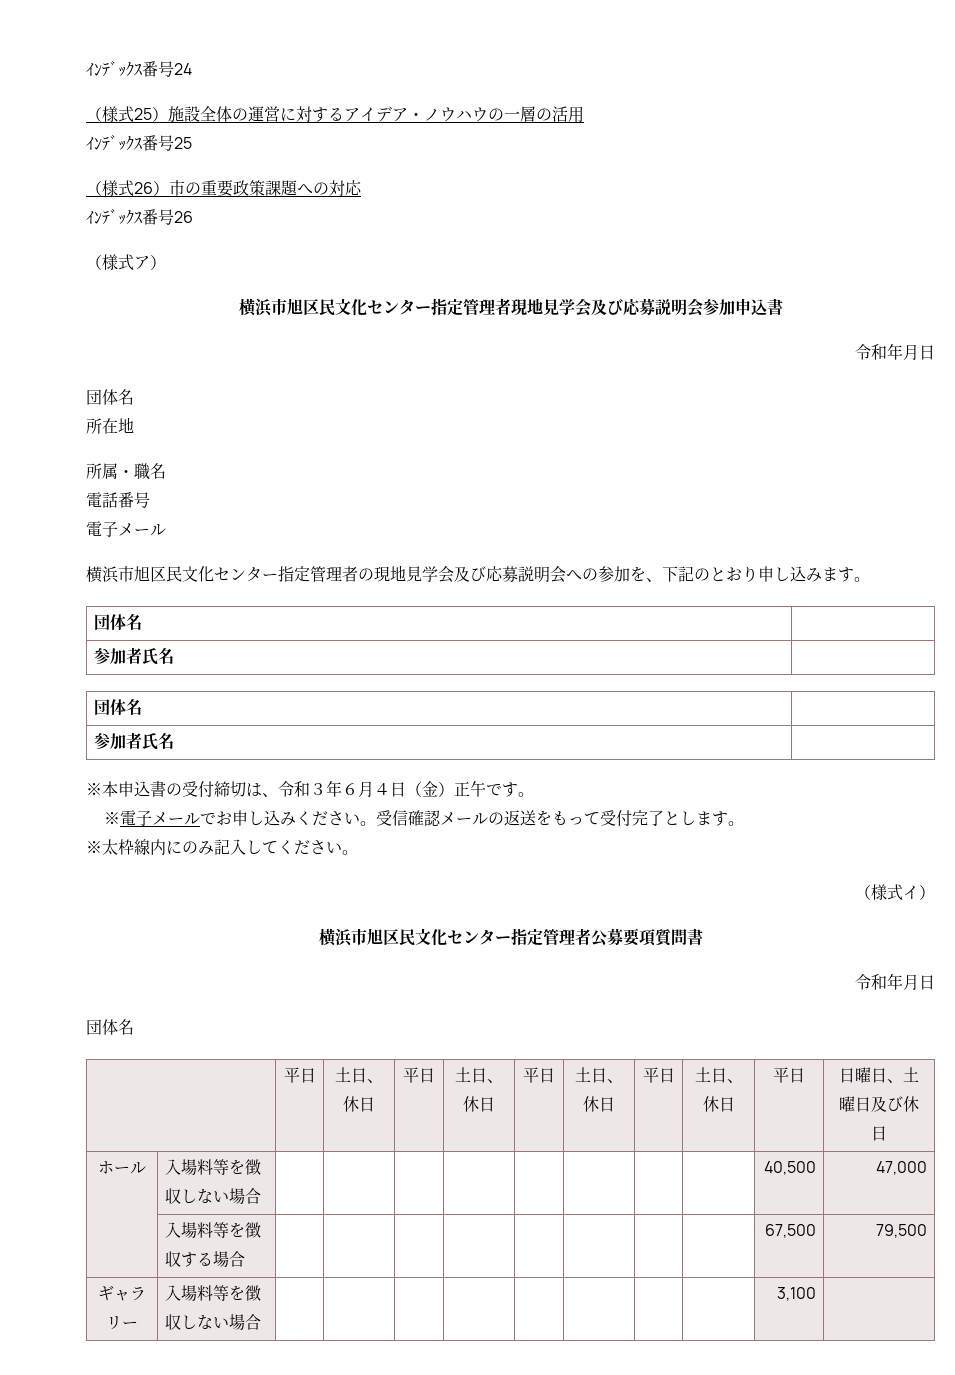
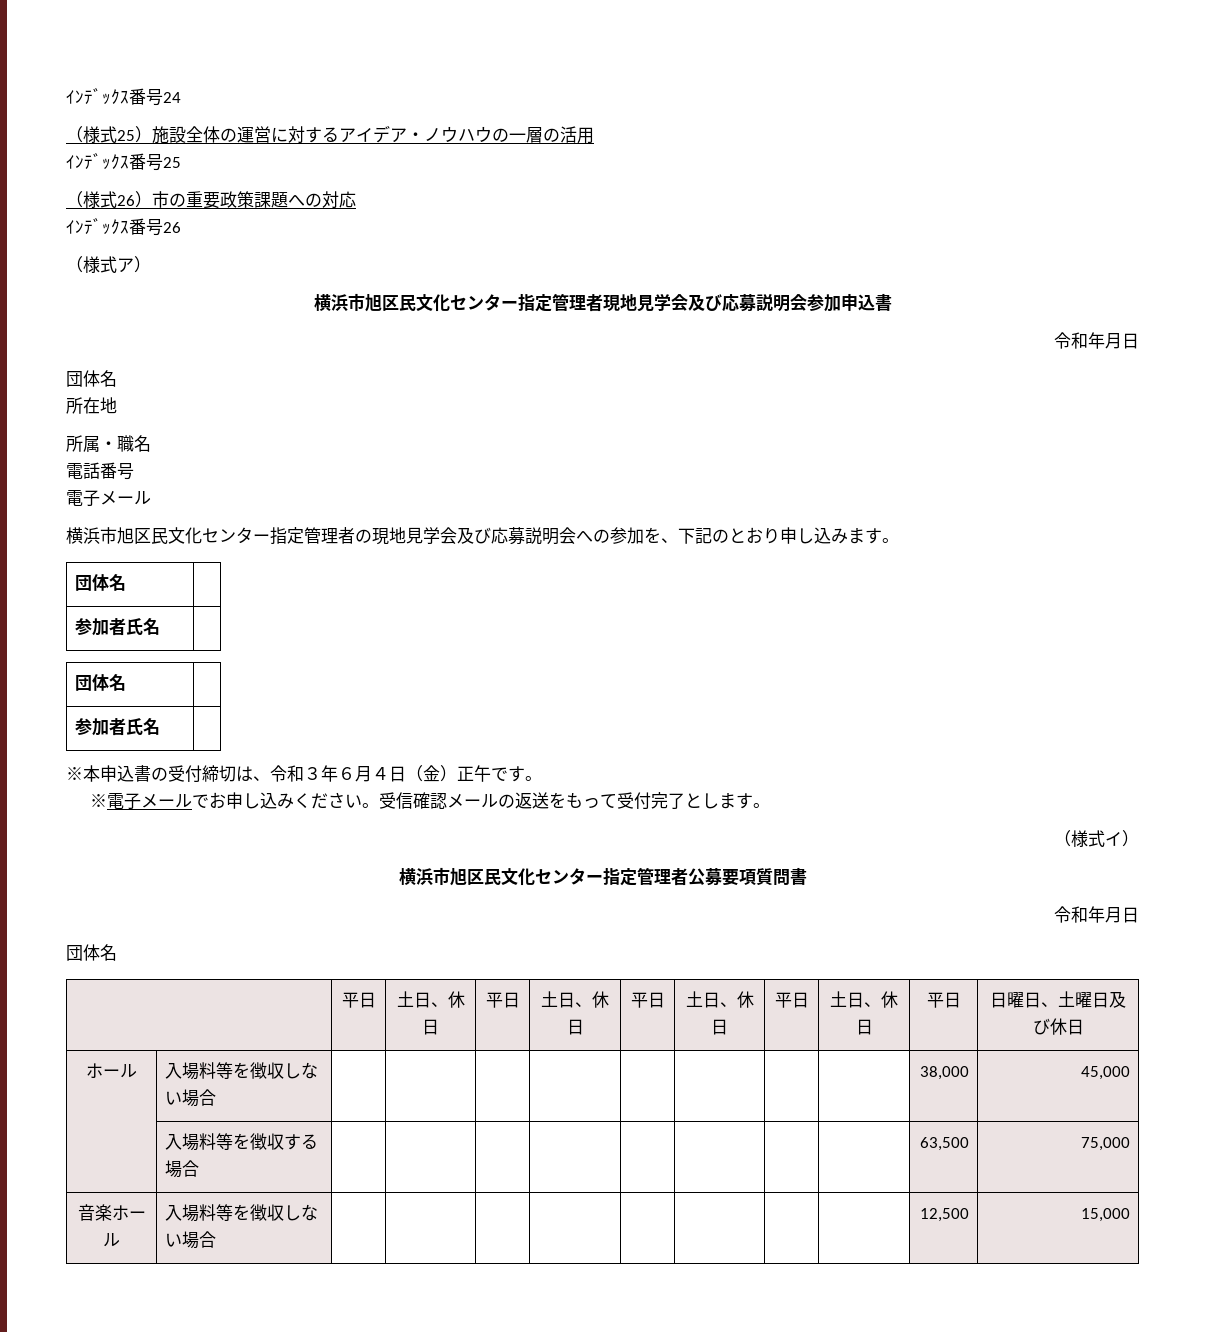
[86,839,358,855] // ※太枠線内にのみ記入してください。 -> (771, 805) none
[763,1161,816,1175] [875,1161,927,1175] 40,500 | 47,000 -> [920,1066,970,1080] [1081,1066,1131,1080] 38,000 | 45,000
[764,1224,816,1238] [875,1224,927,1238] [98,1285,146,1301] [106,1316,138,1329] [165,1285,262,1301] [165,1314,262,1330] [776,1287,816,1301] 67,500 | 79,500 // ギャラリー | 入場料等を徴収しない場合 | | | | | | | | | 3,100 | -> [920,1137,970,1151] [1081,1137,1131,1151] [77,1204,146,1221] [103,1233,120,1247] [164,1204,318,1222] [164,1231,216,1249] [920,1208,970,1222] [1081,1208,1131,1222] 63,500 | 75,000 // 音楽ホール | 入場料等を徴収しない場合 | | | | | | | | | 12,500 | 15,000

